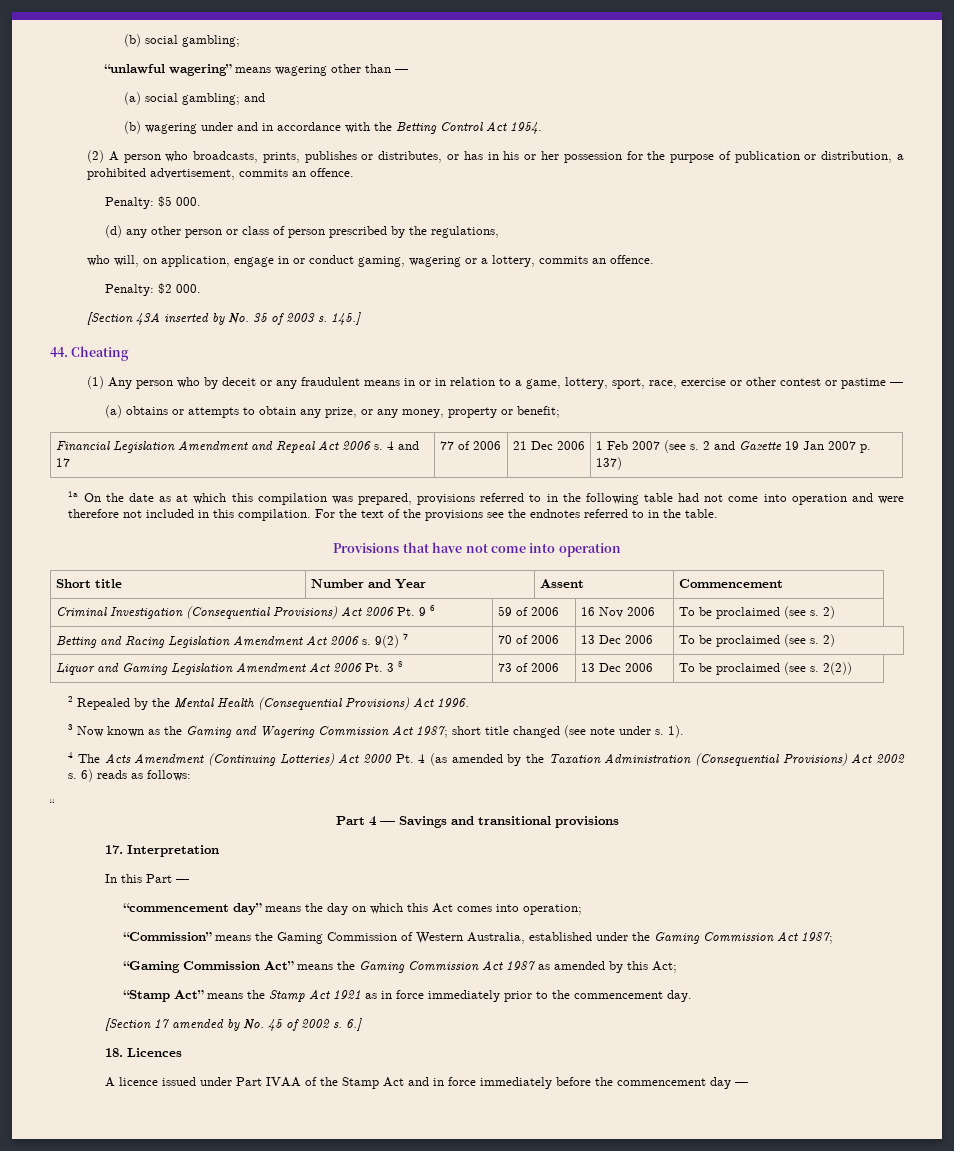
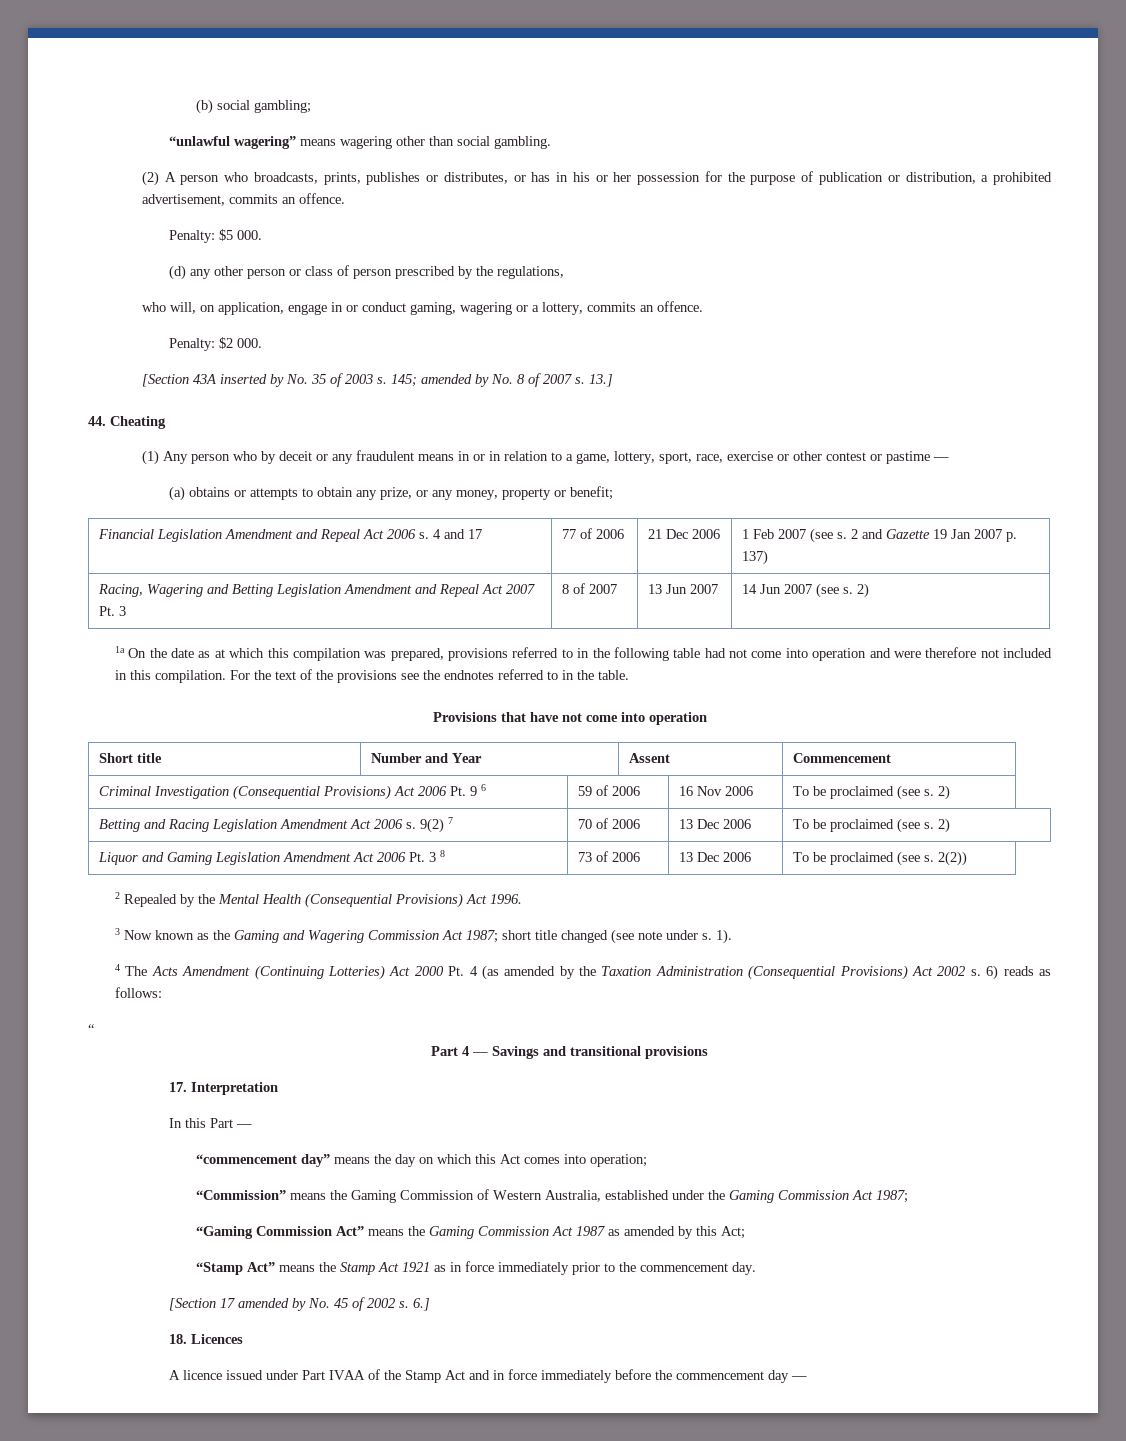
[395,69,409,73] [123,92,265,105] [123,121,542,134] — // (a) social gambling; and // (b) wagering under and in accordance with the Betting Control Act 1954. -> [456,136,551,149] social gambling.
[330,312,361,325] 145.] -> [390,373,613,387] 145; amended by No. 8 of 2007 s. 13.]
(622, 463) none -> [98,584,536,597] [99,606,127,616] [562,583,618,594] [648,584,719,594] [742,583,870,598] // Racing, Wagering and Betting Legislation Amendment and Repeal Act 2007 Pt. 3 | 8 of 2007 | 13 Jun 2007 | 14 Jun 2007 (see s. 2)

